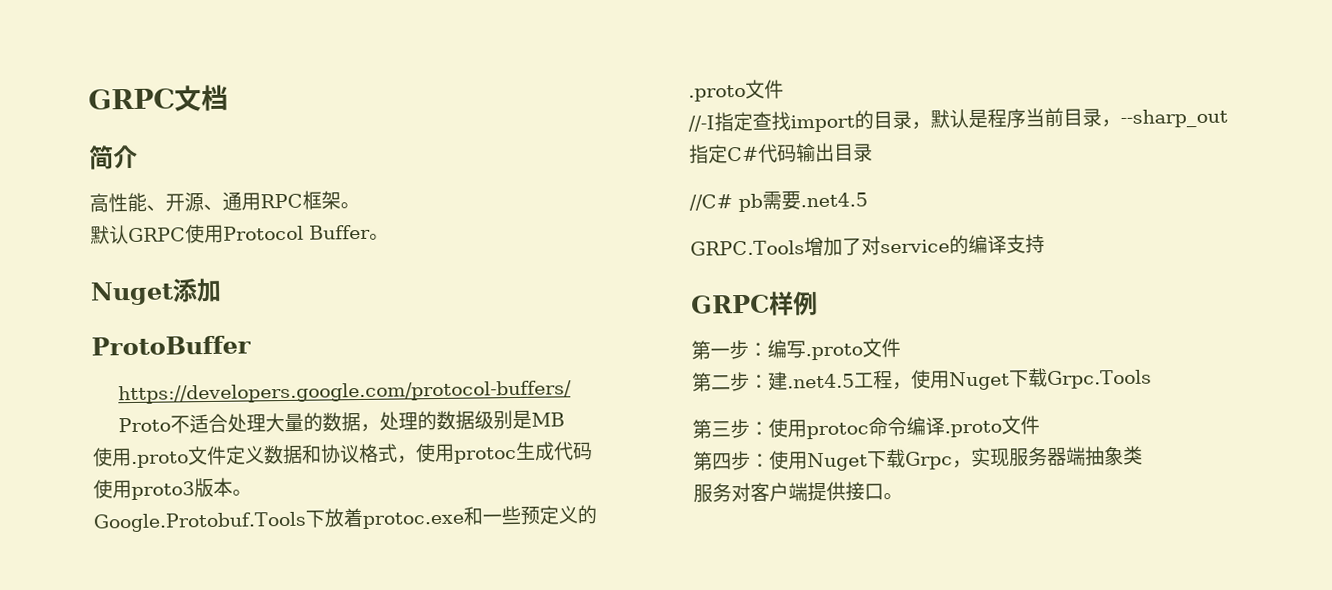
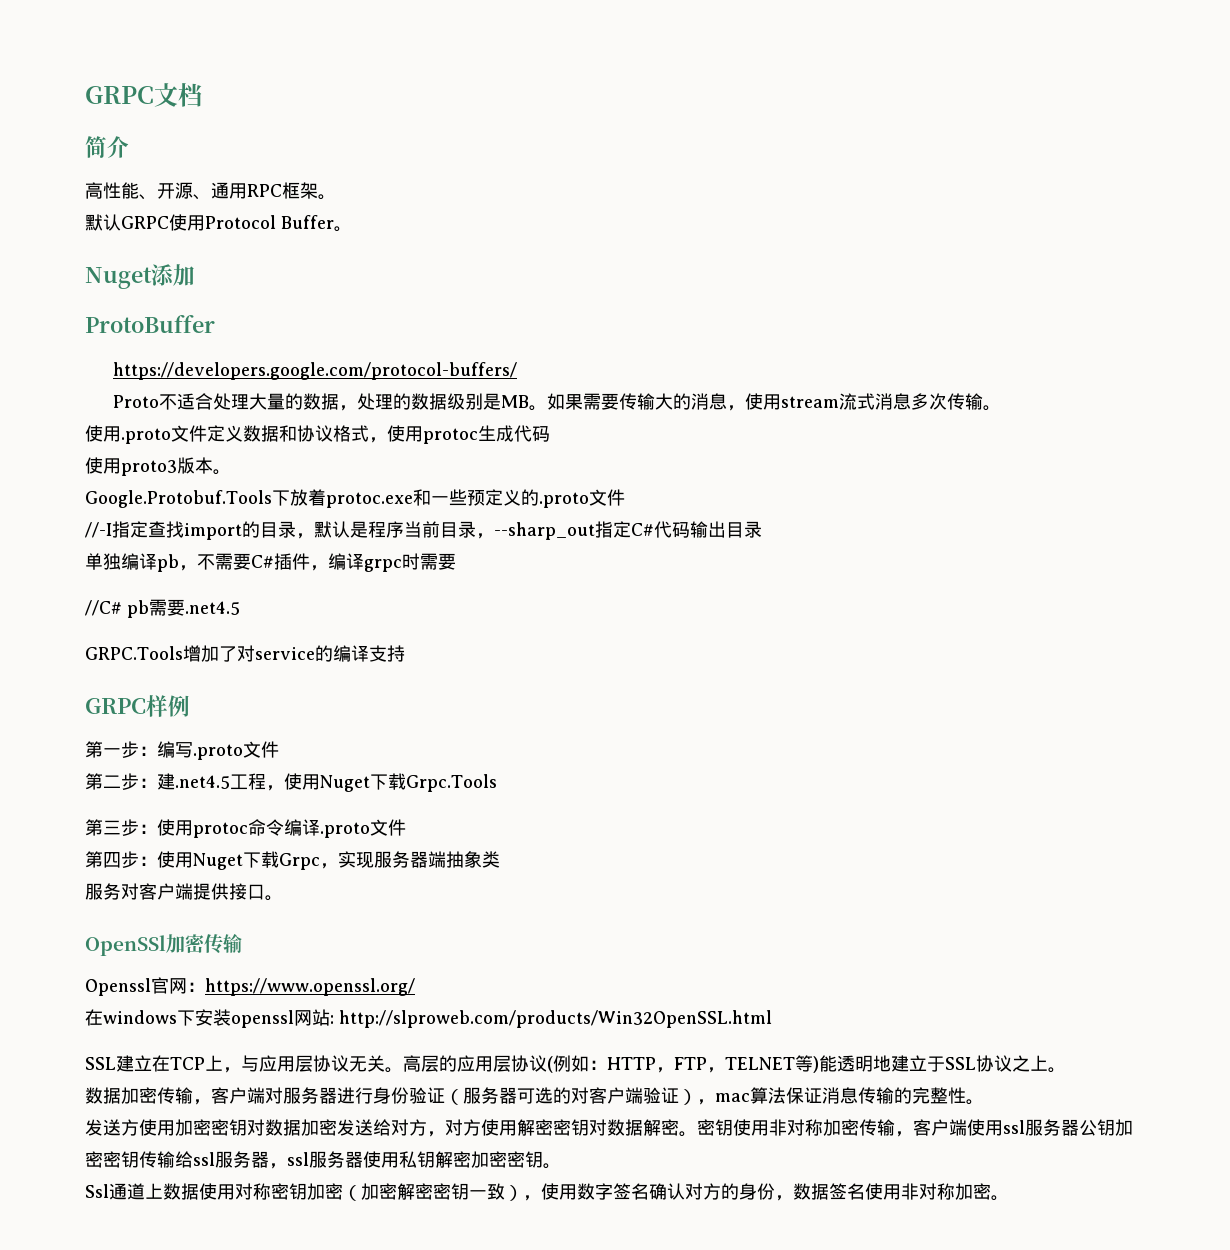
(565, 419) none -> [528,393,1001,411] 。如果需要传输大的消息，使用stream流式消息多次传输。
(873, 152) none -> [85,553,456,572] // 单独编译pb，不需要C#插件，编译grpc时需要
(903, 496) none -> [85,933,242,956] [85,977,415,996] [85,1009,772,1028] [85,1055,1066,1073] [85,1087,984,1105] [85,1119,1133,1137] [85,1151,561,1169] [85,1183,1009,1201] // OpenSSl加密传输 // Openssl官网：https://www.openssl.org/ // 在windows下安装openssl网站: http://slproweb.com/products/Win32OpenSSL.html // SSL建立在TCP上，与应用层协议无关。高层的应用层协议(例如：HTTP，FTP，TELNET等)能透明地建立于SSL协议之上。 // 数据加密传输，客户端对服务器进行身份验证（服务器可选的对客户端验证），mac算法保证消息传输的完整性。 // 发送方使用加密密钥对数据加密发送给对方，对方使用解密密钥对数据解密。密钥使用非对称加密传输，客户端使用ssl服务器公钥加密密钥传输给ssl服务器，ssl服务器使用私钥解密加密密钥。 // Ssl通道上数据使用对称密钥加密（加密解密密钥一致），使用数字签名确认对方的身份，数据签名使用非对称加密。

